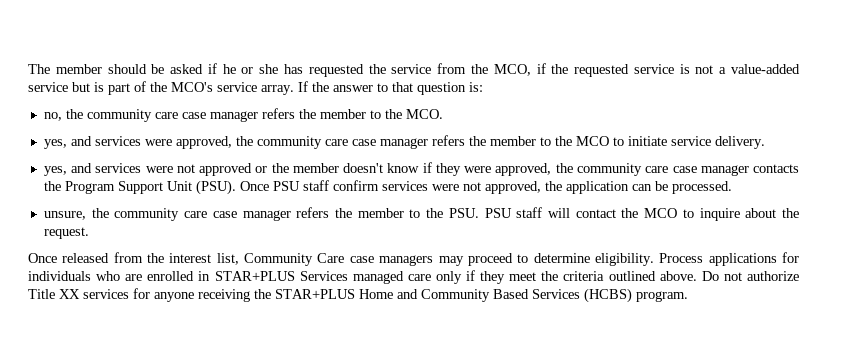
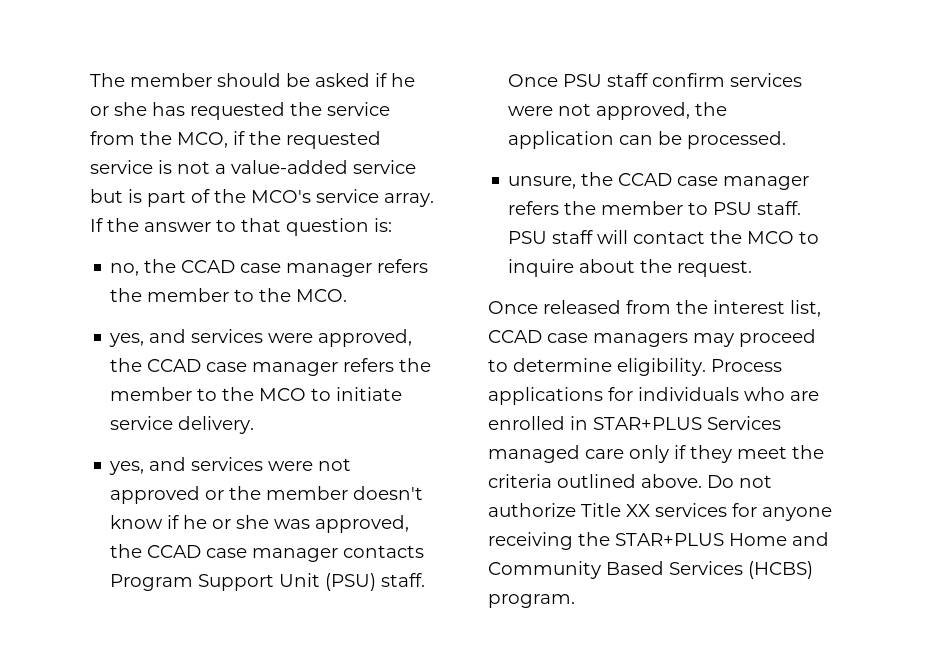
[86,109,178,122] community care -> [181,260,236,273] CCAD
[256,136,348,149] community care -> [147,359,202,372] CCAD
[435,163,669,176] they were approved, the community care -> [183,515,410,533] [110,544,202,558] he or she was approved, the CCAD
[43,181,61,191] the -> (425, 551) none
[195,180,236,195] (PSU). -> [325,573,426,591] (PSU) staff.
[114,207,479,221] community care case manager refers the member to the PSU. -> [618,173,810,190] [508,201,802,215] CCAD case manager refers the member to PSU staff.
[244,253,345,266] Community Care -> [488,330,542,343] CCAD

